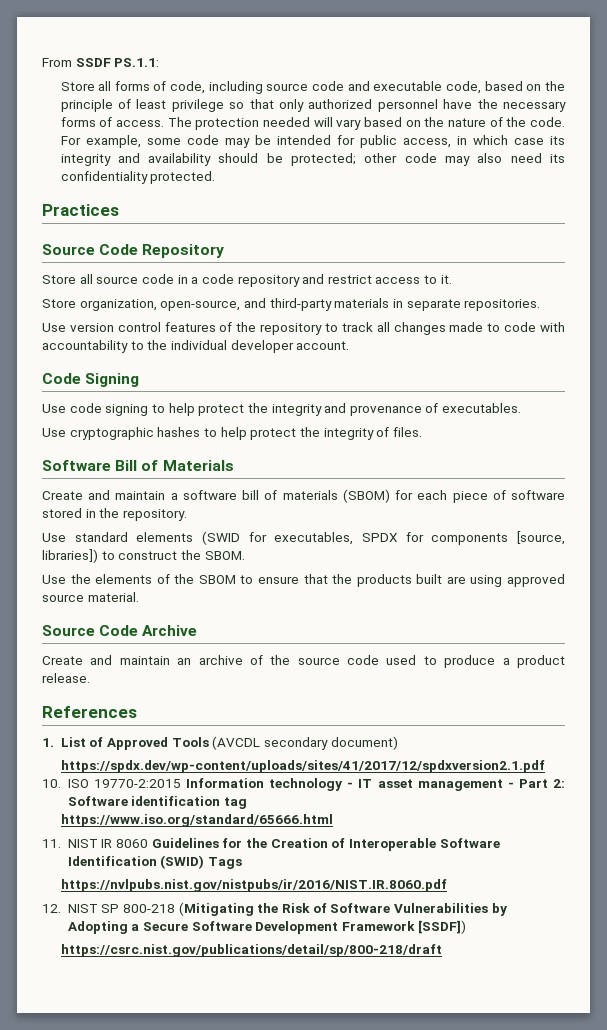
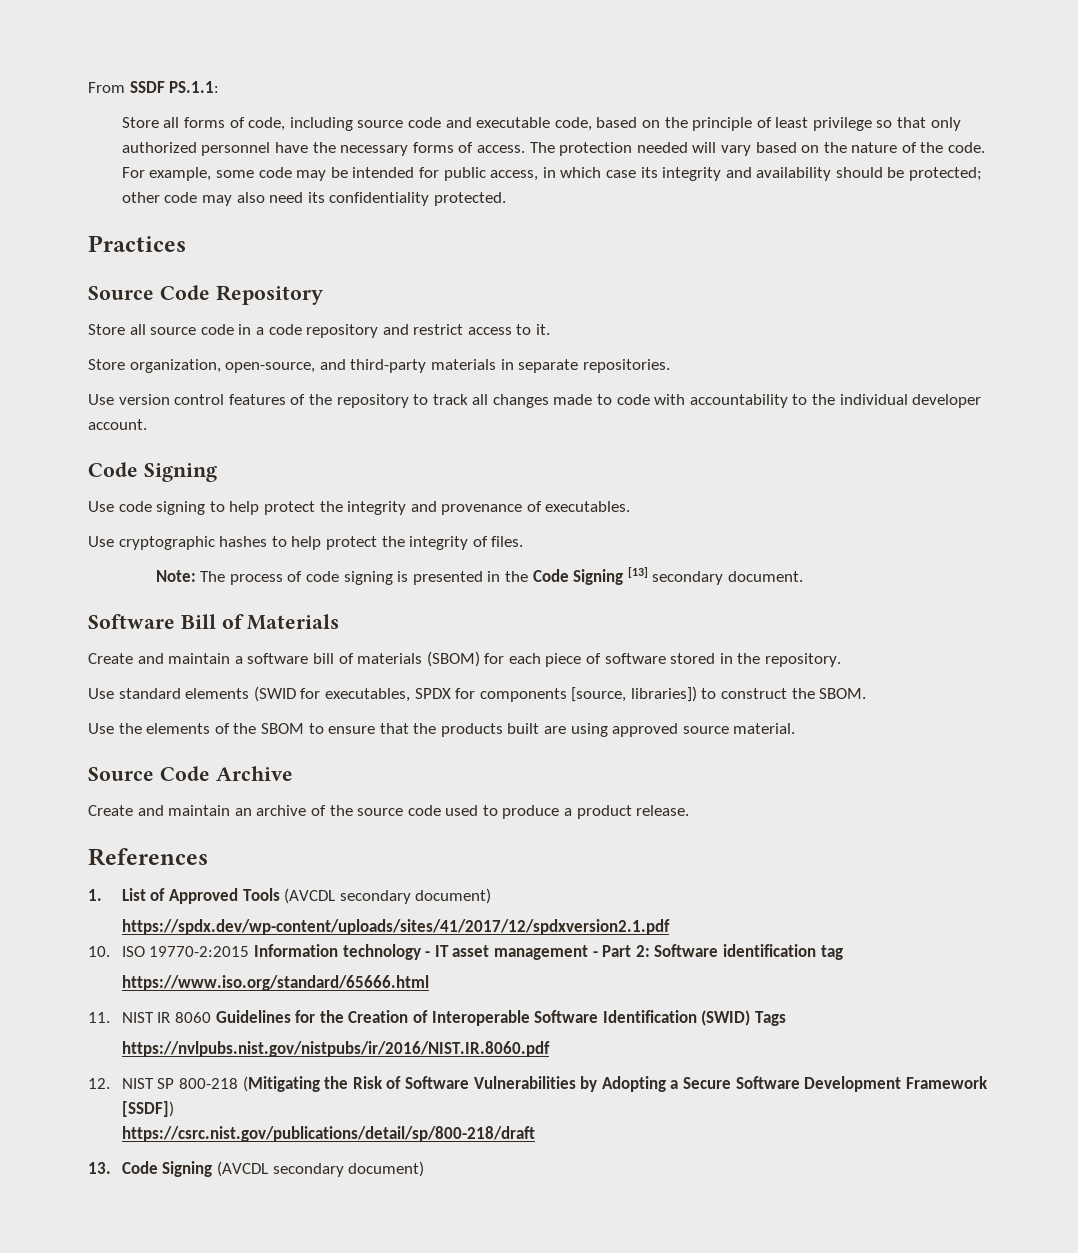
(422, 432) none -> [155,567,803,585] // Note: The process of code signing is presented in the Code Signing [13] secondary document.
(442, 950) none -> [88,1161,425,1177] // 13. Code Signing (AVCDL secondary document)

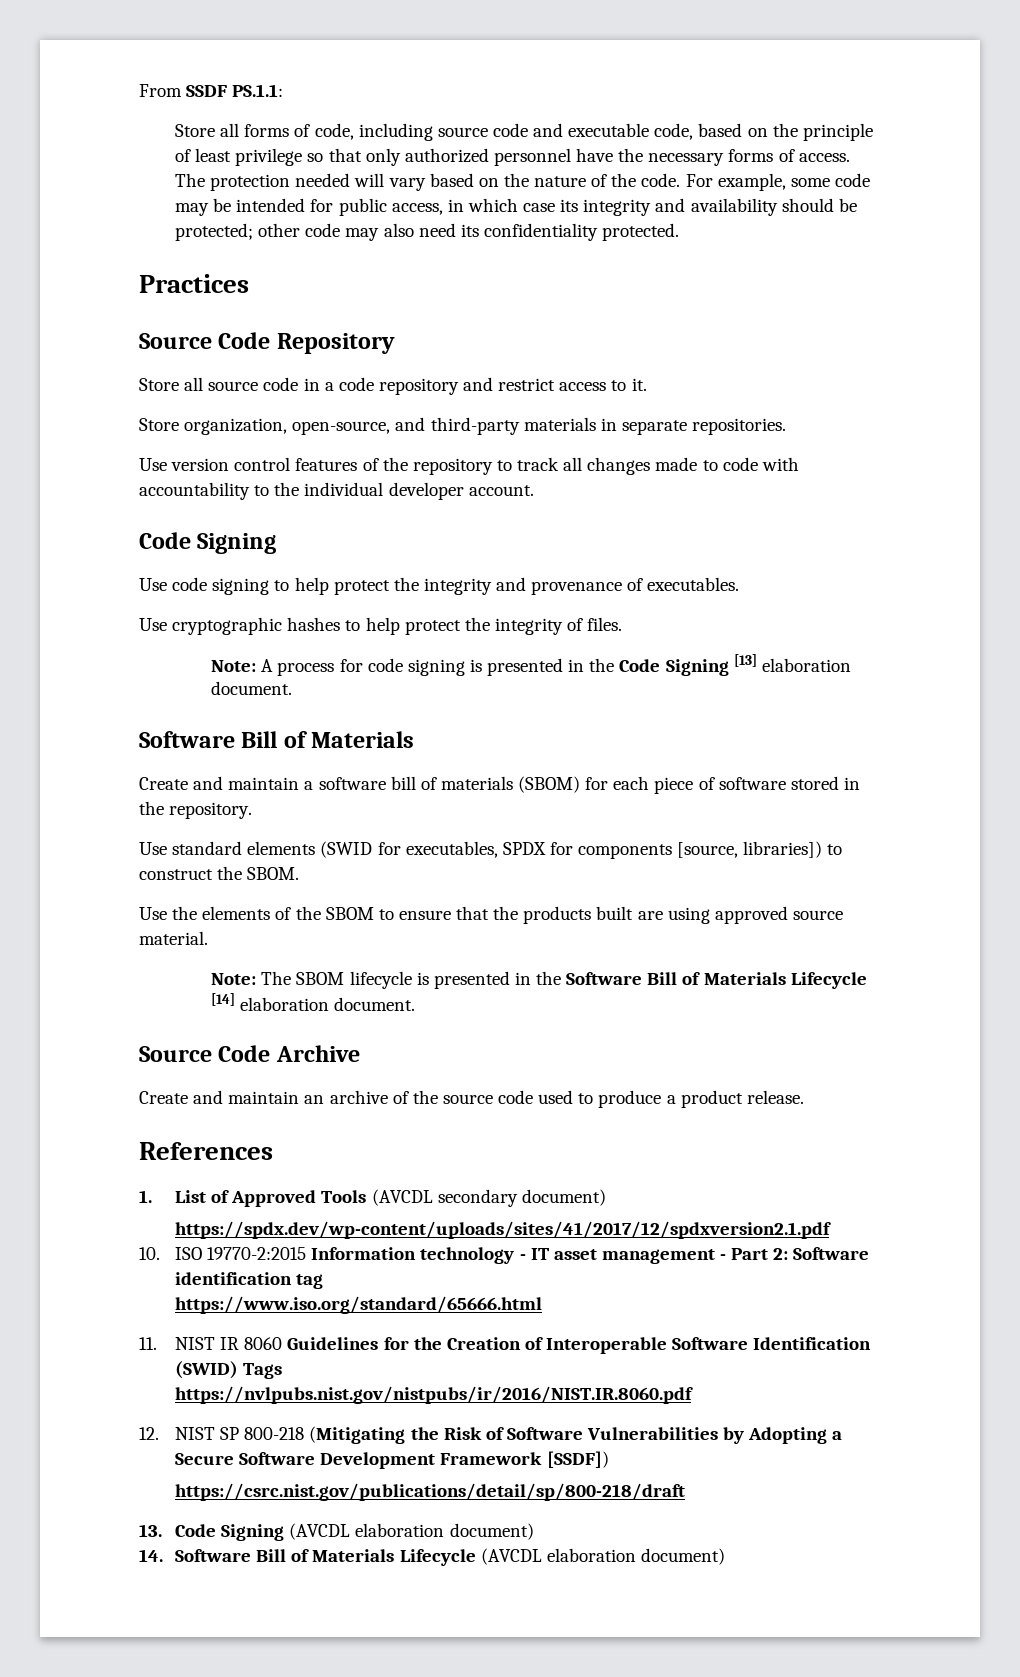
[200,571,303,585] The process of -> [261,659,363,676] A process for
[652,571,724,585] secondary -> [761,658,851,672] elaboration
(796, 728) none -> [211,971,867,989] [211,993,416,1011] // Note: The SBOM lifecycle is presented in the Software Bill of Materials Lifecycle [14] elaboration document.
[272,1161,425,1177] secondary document) -> [355,1523,534,1540] [139,1548,725,1566] elaboration document) // 14. Software Bill of Materials Lifecycle (AVCDL elaboration document)

